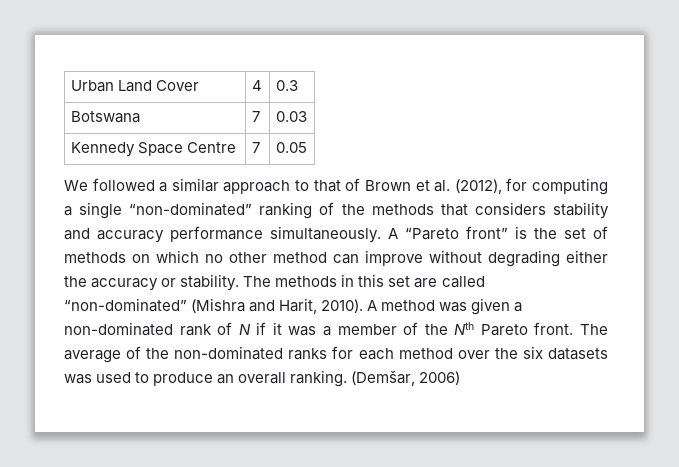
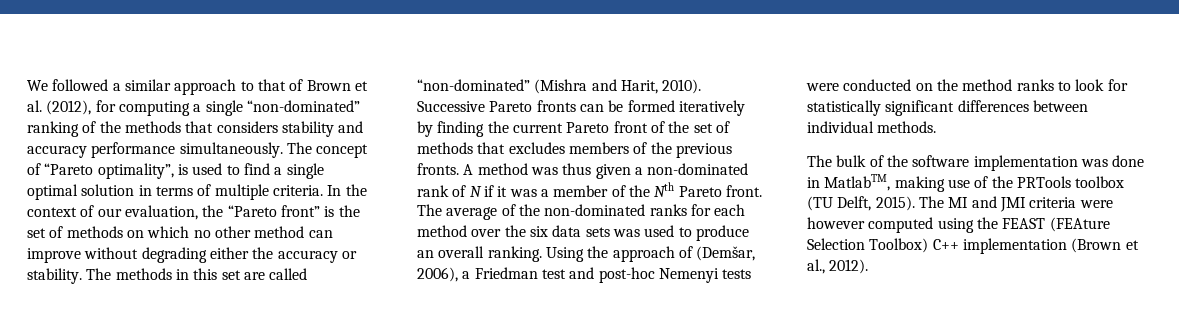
[70,80,199,92] [251,80,262,91] [275,80,298,91] [70,111,140,123] [251,111,260,122] [275,111,307,122] [70,142,236,157] [251,142,260,153] [275,142,307,153] Urban Land Cover | 4 | 0.3 // Botswana | 7 | 0.03 // Kennedy Space Centre | 7 | 0.05 // -> (27, 85) none
[388,228,398,239] A -> [286,142,369,158] [27,163,324,179] [27,184,367,200] [27,205,224,220] The concept of “Pareto optimality”, is used to find a single optimal solution in terms of multiple criteria. In the context of our evaluation, the
(364, 306) none -> [417,100,745,116] [417,121,730,137] [417,142,732,158] [417,163,459,175] Successive Pareto fronts can be formed iteratively by finding the current Pareto front of the set of methods that excludes members of the previous fronts.
(468, 307) none -> [562,163,592,175] thus
[548,348,609,360] datasets -> [552,225,610,237] data sets
[351,370,461,386] (Demšar, 2006) -> [545,246,756,262] [417,267,752,283] [806,79,1128,91] [807,100,1088,116] [807,121,937,133] [807,155,1145,171] [807,174,1125,192] [807,196,1113,212] [807,217,1110,233] [807,238,1139,254] [807,259,869,274] Using the approach of (Demšar, 2006), a Friedman test and post-hoc Nemenyi tests were conducted on the method ranks to look for statistically significant differences between individual methods. // The bulk of the software implementation was done in MatlabTM, making use of the PRTools toolbox (TU Delft, 2015). The MI and JMI criteria were however computed using the FEAST (FEAture Selection Toolbox) C++ implementation (Brown et al., 2012).

